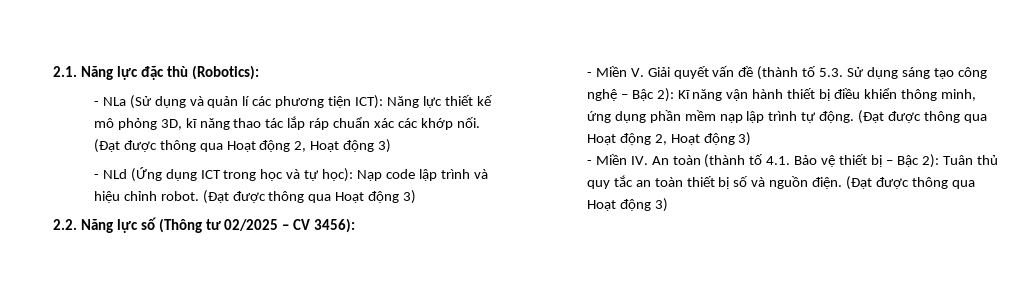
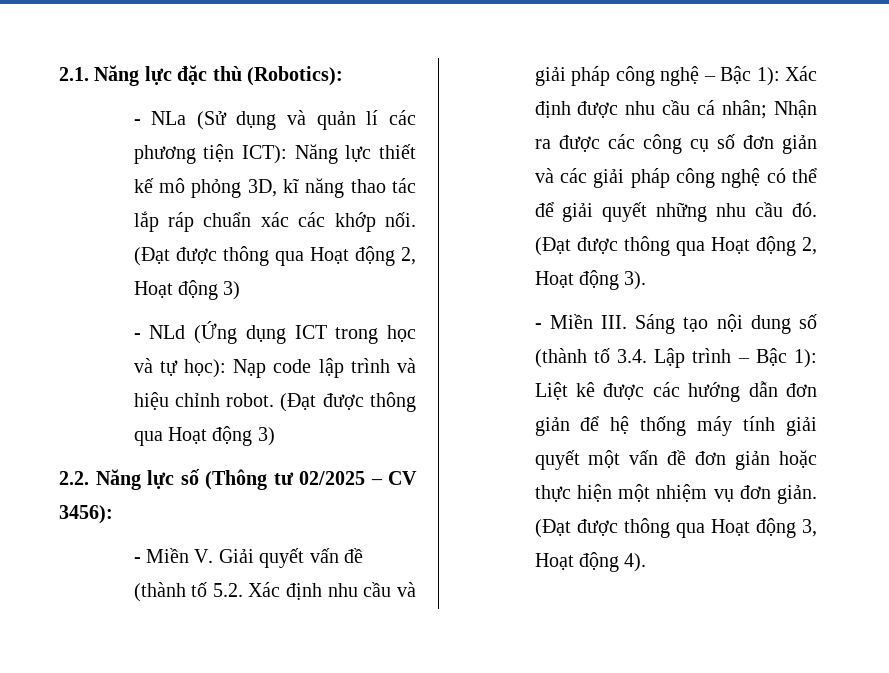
[819,67,987,79] [586,88,976,102] [586,110,987,124] [586,132,752,146] [586,154,998,168] [586,175,975,190] [586,198,668,212] 5.3. Sử dụng sáng tạo công nghệ – Bậc 2): Kĩ năng vận hành thiết bị điều khiển thông minh, ứng dụng phần mềm nạp lập trình tự động. (Đạt được thông qua Hoạt động 2, Hoạt động 3) // - Miền IV. An toàn (thành tố 4.1. Bảo vệ thiết bị – Bậc 2): Tuân thủ quy tắc an toàn thiết bị số và nguồn điện. (Đạt được thông qua Hoạt động 3) -> [212,582,417,600] [534,66,817,86] [534,100,817,119] [534,134,817,154] [534,168,817,188] [534,202,818,222] [534,236,817,256] [534,270,647,290] [534,314,817,334] [534,348,817,368] [534,381,818,402] [534,416,818,436] [534,450,818,470] [534,484,817,504] [534,518,817,538] [534,552,647,572] 5.2. Xác định nhu cầu và giải pháp công nghệ – Bậc 1): Xác định được nhu cầu cá nhân; Nhận ra được các công cụ số đơn giản và các giải pháp công nghệ có thể để giải quyết những nhu cầu đó. (Đạt được thông qua Hoạt động 2, Hoạt động 3). // - Miền III. Sáng tạo nội dung số (thành tố 3.4. Lập trình – Bậc 1): Liệt kê được các hướng dẫn đơn giản để hệ thống máy tính giải quyết một vấn đề đơn giản hoặc thực hiện một nhiệm vụ đơn giản. (Đạt được thông qua Hoạt động 3, Hoạt động 4).

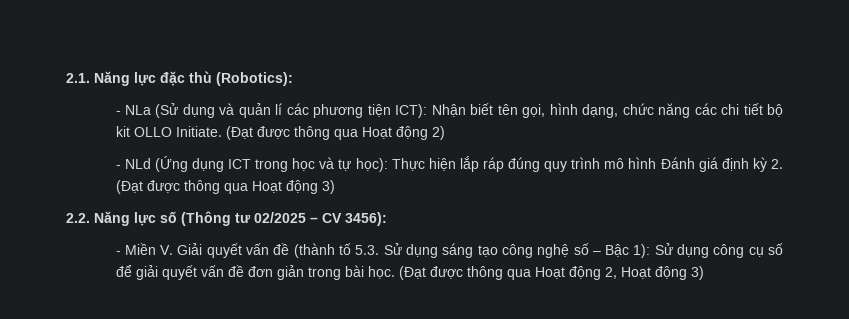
[294,144,416,164] [133,178,416,198] [133,211,417,232] [133,246,416,266] [133,280,241,300] Năng lực thiết kế mô phỏng 3D, kĩ năng thao tác lắp ráp chuẩn xác các khớp nối. (Đạt được thông qua Hoạt động 2, Hoạt động 3) -> [431,103,784,118] [115,126,445,140] Nhận biết tên gọi, hình dạng, chức năng các chi tiết bộ kit OLLO Initiate. (Đạt được thông qua Hoạt động 2)
[233,358,416,378] [133,392,275,410] Nạp code lập trình và hiệu chỉnh robot. -> [391,156,784,172] Thực hiện lắp ráp đúng quy trình mô hình Đánh giá định kỳ 2.
[212,582,417,600] [534,66,817,86] [534,100,817,119] [534,134,817,154] [534,168,817,188] [534,202,818,222] [534,236,817,256] [534,270,647,290] [534,314,817,334] [534,348,817,368] [534,381,818,402] [534,416,818,436] [534,450,818,470] [534,484,817,504] [534,518,817,538] [534,552,647,572] 5.2. Xác định nhu cầu và giải pháp công nghệ – Bậc 1): Xác định được nhu cầu cá nhân; Nhận ra được các công cụ số đơn giản và các giải pháp công nghệ có thể để giải quyết những nhu cầu đó. (Đạt được thông qua Hoạt động 2, Hoạt động 3). // - Miền III. Sáng tạo nội dung số (thành tố 3.4. Lập trình – Bậc 1): Liệt kê được các hướng dẫn đơn giản để hệ thống máy tính giải quyết một vấn đề đơn giản hoặc thực hiện một nhiệm vụ đơn giản. (Đạt được thông qua Hoạt động 3, Hoạt động 4). -> [355,243,784,258] [115,265,704,280] 5.3. Sử dụng sáng tạo công nghệ số – Bậc 1): Sử dụng công cụ số để giải quyết vấn đề đơn giản trong bài học. (Đạt được thông qua Hoạt động 2, Hoạt động 3)

